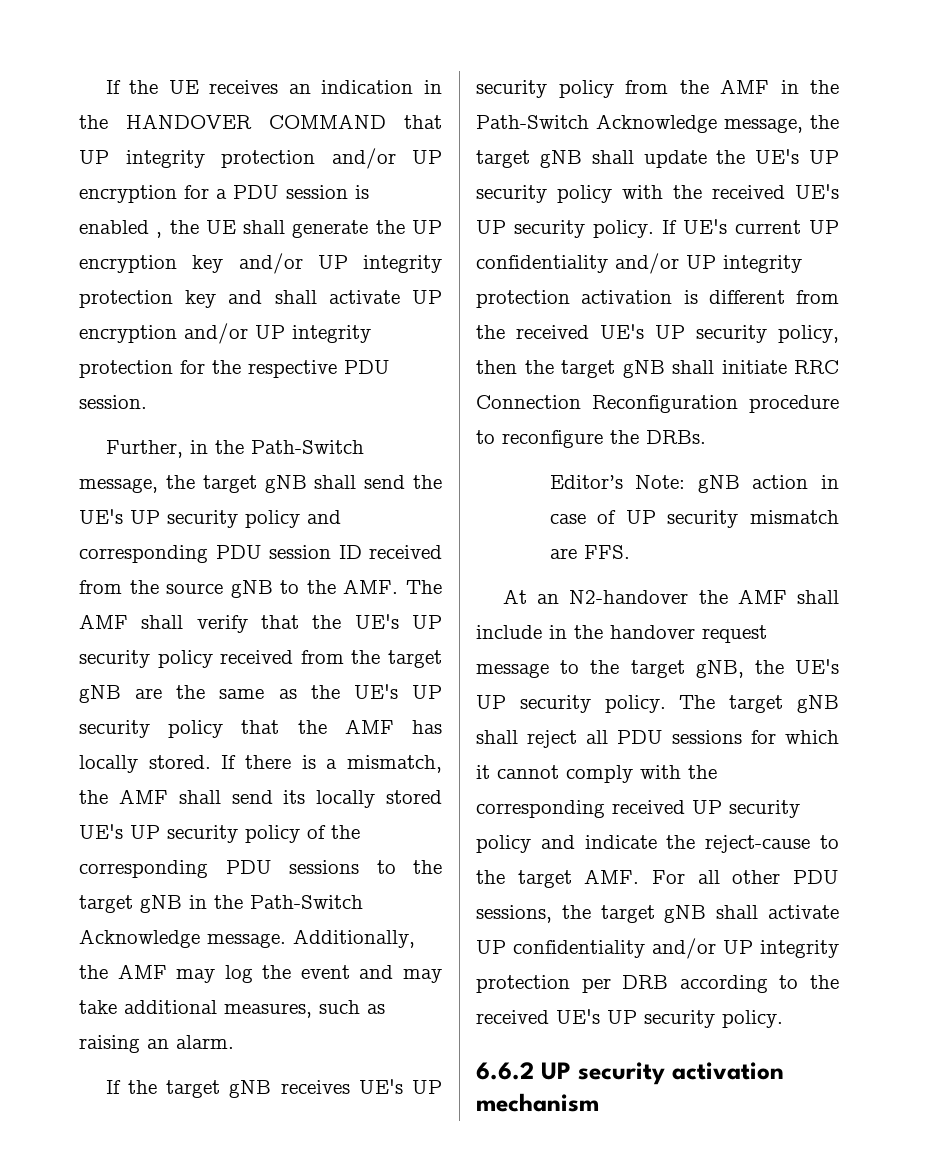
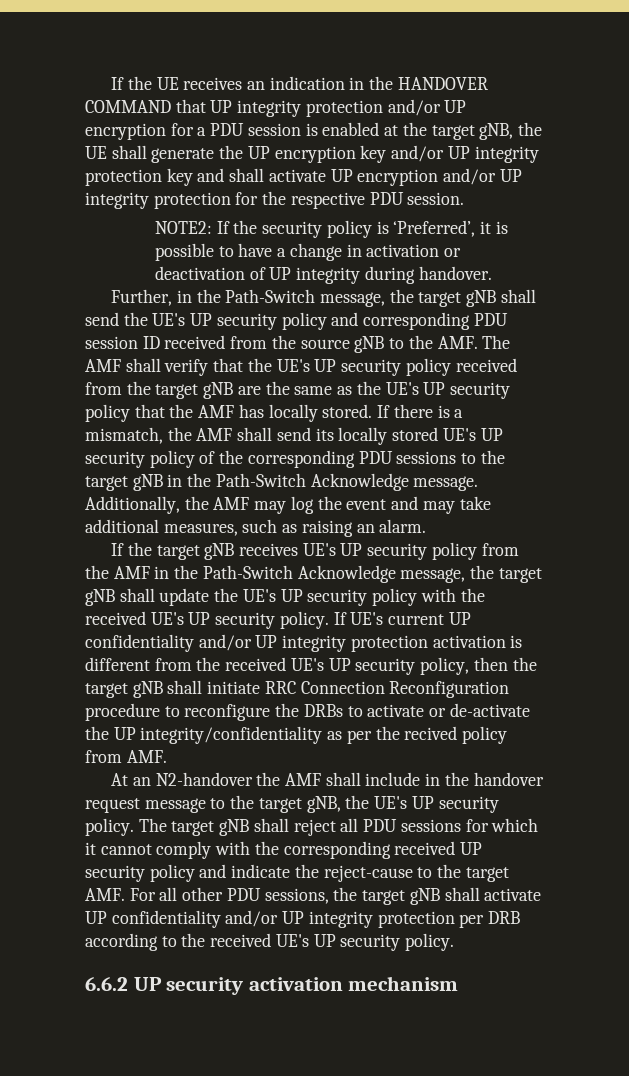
[156,232,163,238] , -> [384,122,514,140] at the target gNB,
(147, 402) none -> [154,220,508,238] [154,243,461,261] [154,266,492,284] // NOTE2: If the security policy is ‘Preferred’, it is possible to have a change in activation or deactivation of UP integrity during handover.
[646,430,706,444] [549,475,840,493] [549,510,839,528] [549,545,630,559] DRBs. // Editor’s Note: gNB action in case of UP security mismatch are FFS. -> [303,703,530,717] [85,726,508,744] [85,750,167,763] DRBs to activate or de-activate the UP integrity/confidentiality as per the recived policy from AMF.

